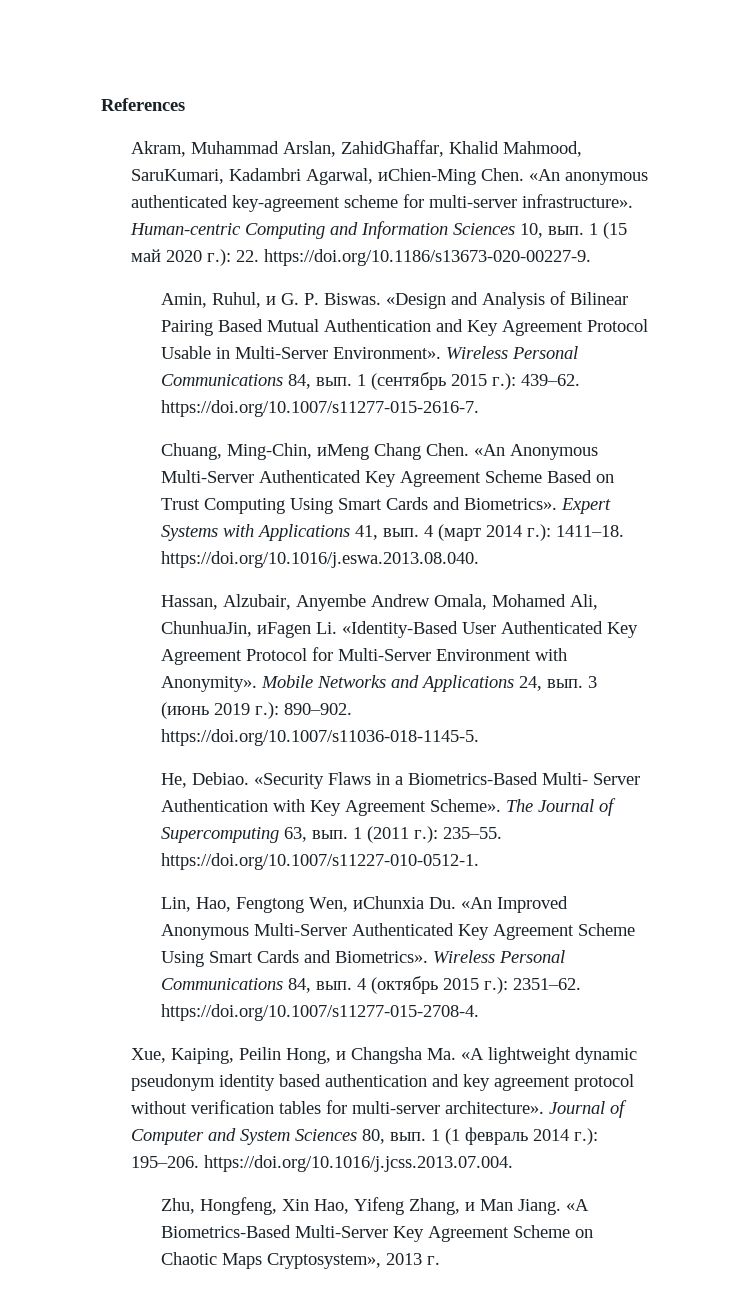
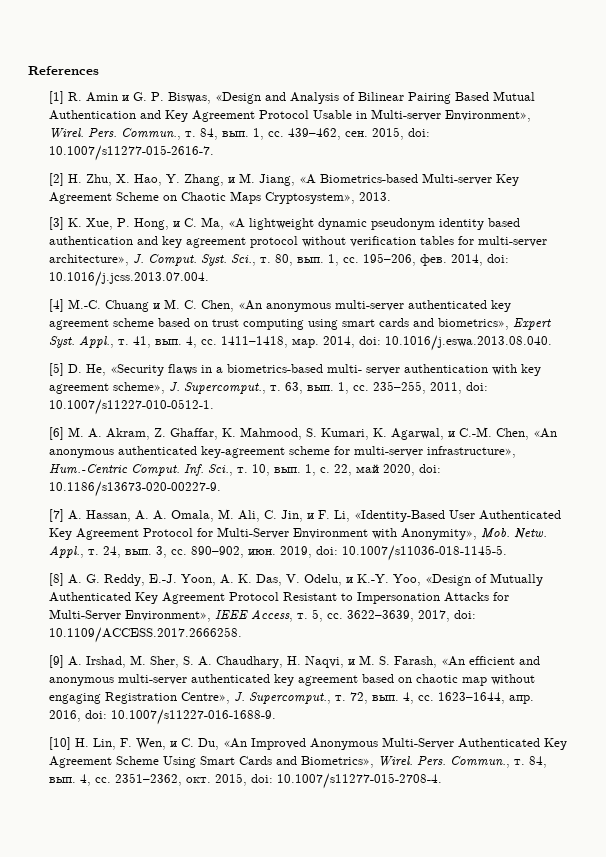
[130,140,582,157] [130,168,648,185] [130,194,633,212] [129,221,627,239] [130,249,591,266] [160,292,261,308] Akram, Muhammad Arslan, ZahidGhaffar, Khalid Mahmood, SaruKumari, Kadambri Agarwal, иChien-Ming Chen. «An anonymous authenticated key-agreement scheme for multi-server infrastructure». Human-centric Computing and Information Sciences 10, вып. 1 (15 май 2020 г.): 22. https://doi.org/10.1186/s13673-020-00227-9. // Amin, Ruhul, -> [49,91,119,104] [1] R. Amin
[323,293,381,305] Biswas. -> [168,92,212,104] Biswas,
[234,346,578,359] [160,372,580,390] [160,400,479,417] [160,443,598,460] [160,470,614,487] [160,497,611,514] [160,524,624,541] [160,551,479,568] [160,594,598,611] [160,621,638,638] [160,647,567,665] [160,675,597,692] [160,702,352,719] [160,729,479,746] [160,772,640,789] [160,798,616,816] [160,826,502,843] [160,853,479,870] [160,896,568,913] [160,923,635,940] [160,950,565,967] [160,976,581,994] [160,1004,479,1021] [130,1047,456,1064] Multi-Server Environment». Wireless Personal Communications 84, вып. 1 (сентябрь 2015 г.): 439–62. https://doi.org/10.1007/s11277-015-2616-7. // Chuang, Ming-Chin, иMeng Chang Chen. «An Anonymous Multi-Server Authenticated Key Agreement Scheme Based on Trust Computing Using Smart Cards and Biometrics». Expert Systems with Applications 41, вып. 4 (март 2014 г.): 1411–18. https://doi.org/10.1016/j.eswa.2013.08.040. // Hassan, Alzubair, Anyembe Andrew Omala, Mohamed Ali, ChunhuaJin, иFagen Li. «Identity-Based User Authenticated Key Agreement Protocol for Multi-Server Environment with Anonymity». Mobile Networks and Applications 24, вып. 3 (июнь 2019 г.): 890–902. https://doi.org/10.1007/s11036-018-1145-5. // He, Debiao. «Security Flaws in a Biometrics-Based Multi- Server Authentication with Key Agreement Scheme». The Journal of Supercomputing 63, вып. 1 (2011 г.): 235–55. https://doi.org/10.1007/s11227-010-0512-1. // Lin, Hao, Fengtong Wen, иChunxia Du. «An Improved Anonymous Multi-Server Authenticated Key Agreement Scheme Using Smart Cards and Biometrics». Wireless Personal Communications 84, вып. 4 (октябрь 2015 г.): 2351–62. https://doi.org/10.1007/s11277-015-2708-4. // Xue, Kaiping, Peilin Hong, и Changsha Ma. -> [371,109,532,122] [49,127,431,140] [49,145,215,161] [49,173,520,186] [49,191,392,204] [49,217,225,230] Multi-server Environment», Wirel. Pers. Commun., т. 84, вып. 1, сс. 439–462, сен. 2015, doi: 10.1007/s11277-015-2616-7. // [2] H. Zhu, X. Hao, Y. Zhang, и M. Jiang, «A Biometrics-based Multi-server Key Agreement Scheme on Chaotic Maps Cryptosystem», 2013. // [3] K. Xue, P. Hong, и C. Ma,
[444,1100,627,1118] [130,1127,598,1145] [130,1155,513,1172] [160,1197,589,1215] [160,1225,593,1242] [160,1252,440,1269] architecture». Journal of Computer and System Sciences 80, вып. 1 (1 февраль 2014 г.): 195–206. https://doi.org/10.1016/j.jcss.2013.07.004. // Zhu, Hongfeng, Xin Hao, Yifeng Zhang, и Man Jiang. «A Biometrics-Based Multi-Server Key Agreement Scheme on Chaotic Maps Cryptosystem», 2013 г. -> [49,253,510,266] [49,271,210,287] [49,299,512,312] [49,318,552,330] [49,335,553,351] [49,363,542,376] [49,381,489,394] [49,399,215,415] [49,427,558,440] [49,446,517,458] [49,464,442,476] [49,481,222,497] [49,509,562,522] [49,527,548,540] [49,545,508,561] [49,573,544,586] [49,592,510,604] [49,609,477,622] [49,627,243,643] [49,655,541,668] [49,674,536,686] [49,692,535,704] [49,709,277,725] [49,737,568,750] [49,756,548,768] [49,773,443,789] architecture», J. Comput. Syst. Sci., т. 80, вып. 1, сс. 195–206, фев. 2014, doi: 10.1016/j.jcss.2013.07.004. // [4] M.-C. Chuang и M. C. Chen, «An anonymous multi-server authenticated key agreement scheme based on trust computing using smart cards and biometrics», Expert Syst. Appl., т. 41, вып. 4, сс. 1411–1418, мар. 2014, doi: 10.1016/j.eswa.2013.08.040. // [5] D. He, «Security flaws in a biometrics-based multi- server authentication with key agreement scheme», J. Supercomput., т. 63, вып. 1, сс. 235–255, 2011, doi: 10.1007/s11227-010-0512-1. // [6] M. A. Akram, Z. Ghaffar, K. Mahmood, S. Kumari, K. Agarwal, и C.-M. Chen, «An anonymous authenticated key-agreement scheme for multi-server infrastructure», Hum.-Centric Comput. Inf. Sci., т. 10, вып. 1, с. 22, май 2020, doi: 10.1186/s13673-020-00227-9. // [7] A. Hassan, A. A. Omala, M. Ali, C. Jin, и F. Li, «Identity-Based User Authenticated Key Agreement Protocol for Multi-Server Environment with Anonymity», Mob. Netw. Appl., т. 24, вып. 3, сс. 890–902, июн. 2019, doi: 10.1007/s11036-018-1145-5. // [8] A. G. Reddy, E.-J. Yoon, A. K. Das, V. Odelu, и K.-Y. Yoo, «Design of Mutually Authenticated Key Agreement Protocol Resistant to Impersonation Attacks for Multi-Server Environment», IEEE Access, т. 5, сс. 3622–3639, 2017, doi: 10.1109/ACCESS.2017.2666258. // [9] A. Irshad, M. Sher, S. A. Chaudhary, H. Naqvi, и M. S. Farash, «An efficient and anonymous multi-server authenticated key agreement based on chaotic map without engaging Registration Centre», J. Supercomput., т. 72, вып. 4, сс. 1623–1644, апр. 2016, doi: 10.1007/s11227-016-1688-9. // [10] H. Lin, F. Wen, и C. Du, «An Improved Anonymous Multi-Server Authenticated Key Agreement Scheme Using Smart Cards and Biometrics», Wirel. Pers. Commun., т. 84, вып. 4, сс. 2351–2362, окт. 2015, doi: 10.1007/s11277-015-2708-4.

